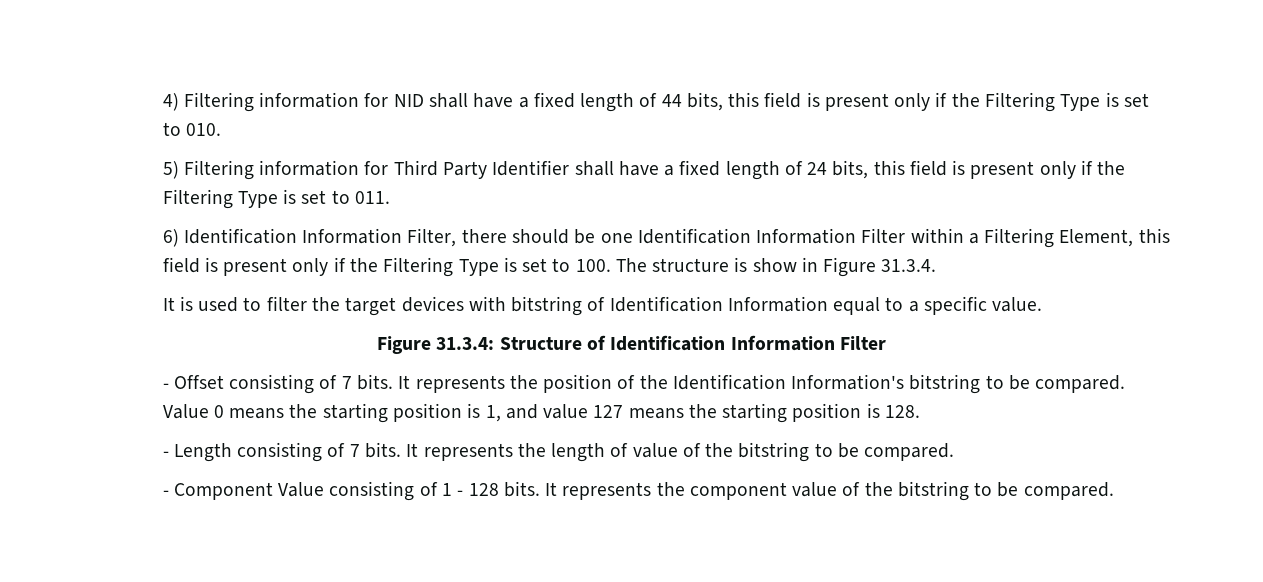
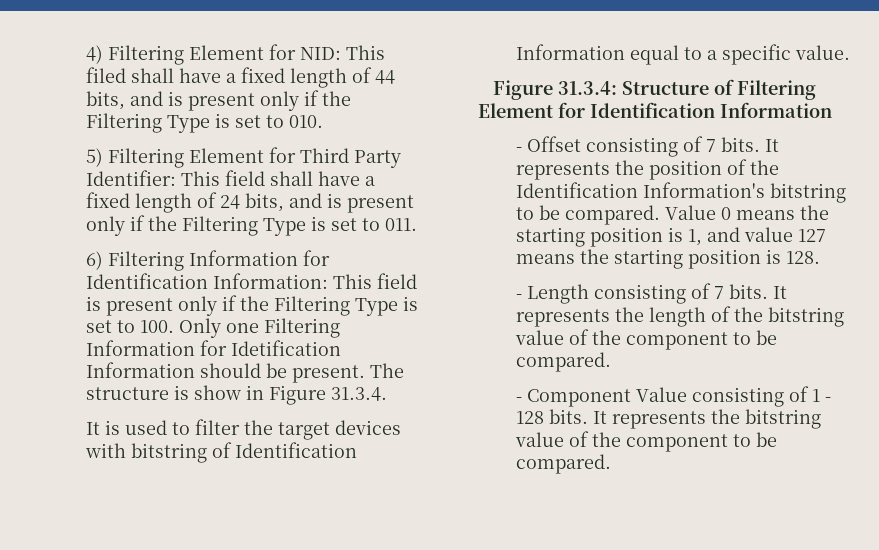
[259,92,424,108] information for NID -> [189,44,386,60] [86,67,127,83] Element for NID: This filed
[728,92,802,108] this field -> [130,91,164,106] and
[259,160,360,176] information -> [189,148,265,163] Element
[492,160,570,176] Identifier -> [86,170,266,186] Identifier: This field
[873,160,947,176] this field -> [289,193,323,208] and
[183,228,1170,248] Identification Information Filter, there should be one Identification Information Filter within a Filtering Element, this -> [108,250,331,271] [86,273,373,289] Filtering Information for Identification Information: This
(611, 265) none -> [179,318,341,338] [86,340,342,356] [86,362,366,383] Only one Filtering Information for Idetification Information should be present.
[610,335,886,351] Identification Information Filter -> [737,80,816,100] [477,102,832,118] Filtering Element for Identification Information
[632,442,810,462] value of the bitstring -> [734,307,845,327] [515,329,729,350] the bitstring value of the component
[689,481,969,501] component value of the bitstring -> [745,409,822,429] [515,431,729,452] bitstring value of the component

